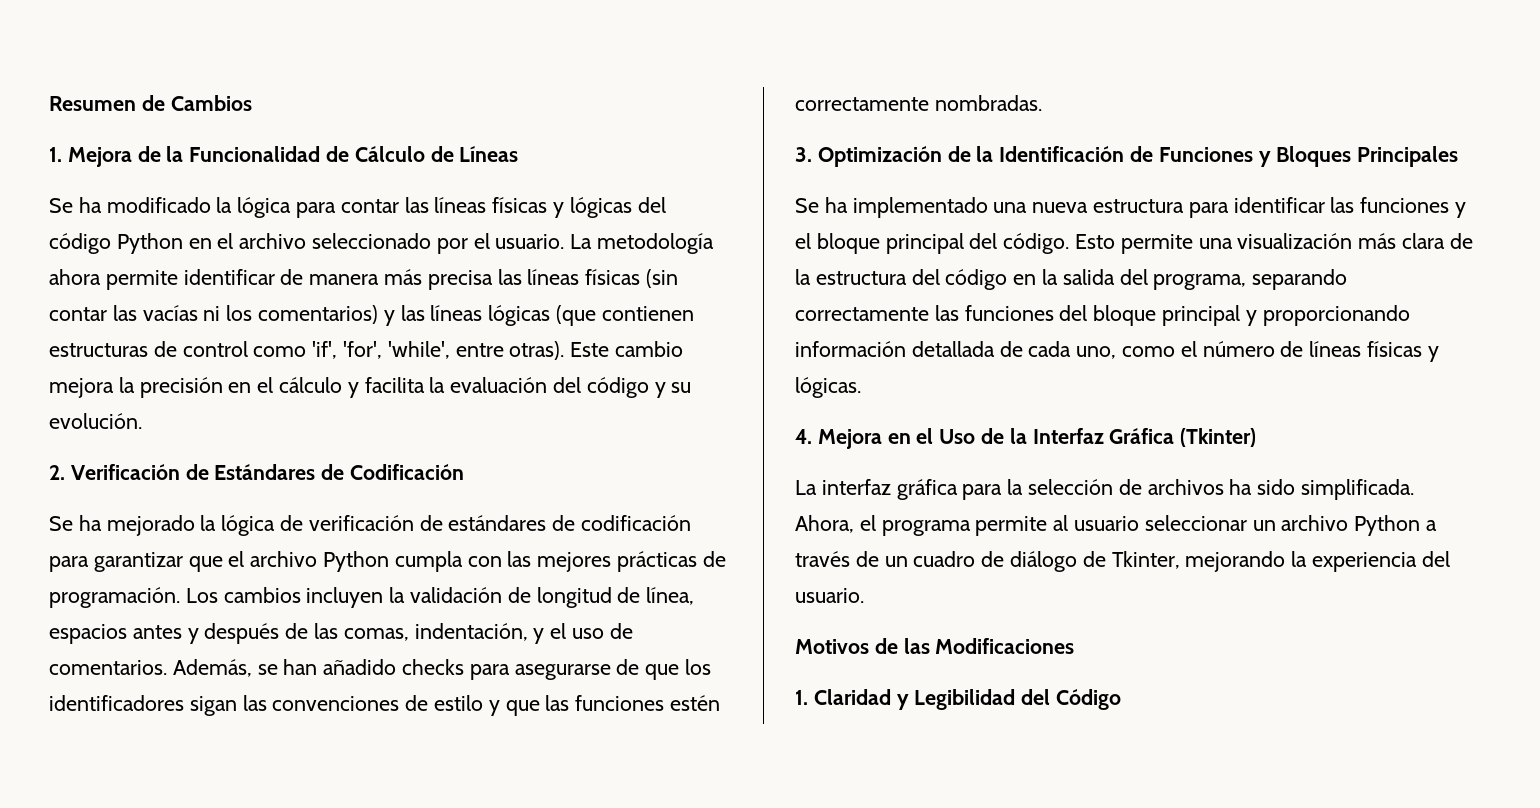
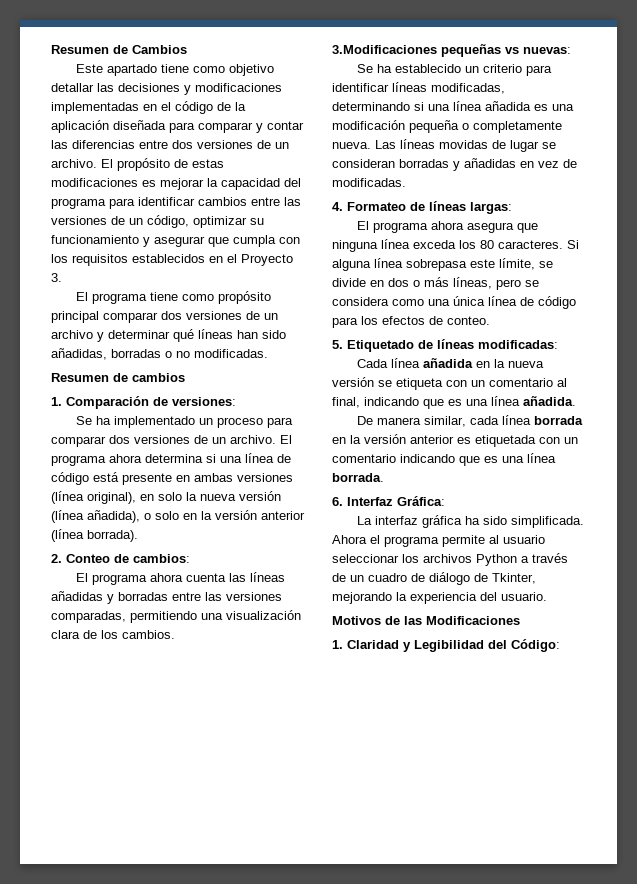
[49,146,519,167] [49,197,666,218] [49,233,715,254] [49,269,679,290] [49,305,694,326] [49,341,683,360] [49,377,692,398] [49,413,142,429] [49,464,465,480] [49,515,692,536] [49,551,726,572] [49,587,695,608] [49,623,633,644] [49,659,712,680] [49,695,721,716] [795,95,1042,111] [795,146,1459,167] [795,197,1467,218] [795,233,1473,254] [795,269,1348,290] [795,305,1410,326] [795,341,1439,362] [795,377,861,398] [795,428,1257,449] [795,479,1224,500] 1. Mejora de la Funcionalidad de Cálculo de Líneas // Se ha modificado la lógica para contar las líneas físicas y lógicas del código Python en el archivo seleccionado por el usuario. La metodología ahora permite identificar de manera más precisa las líneas físicas (sin contar las vacías ni los comentarios) y las líneas lógicas (que contienen estructuras de control como 'if', 'for', 'while', entre otras). Este cambio mejora la precisión en el cálculo y facilita la evaluación del código y su evolución. // 2. Verificación de Estándares de Codificación // Se ha mejorado la lógica de verificación de estándares de codificación para garantizar que el archivo Python cumpla con las mejores prácticas de programación. Los cambios incluyen la validación de longitud de línea, espacios antes y después de las comas, indentación, y el uso de comentarios. Además, se han añadido checks para asegurarse de que los identificadores sigan las convenciones de estilo y que las funciones estén correctamente nombradas. // 3. Optimización de la Identificación de Funciones y Bloques Principales // Se ha implementado una nueva estructura para identificar las funciones y el bloque principal del código. Esto permite una visualización más clara de la estructura del código en la salida del programa, separando correctamente las funciones del bloque principal y proporcionando información detallada de cada uno, como el número de líneas físicas y lógicas. // 4. Mejora en el Uso de la Interfaz Gráfica (Tkinter) // La interfaz gráfica para la selección de archivos -> [75,64,274,76] [51,83,282,95] [51,101,246,114] [51,120,304,133] [51,140,289,149] [51,158,224,171] [51,178,301,190] [51,197,301,209] [51,215,264,228] [51,235,300,247] [51,254,293,266] [51,273,62,282] [75,291,271,304] [51,311,278,323] [51,329,286,342] [51,348,268,360] [51,373,185,382] [51,396,236,409] [75,416,293,428] [51,435,292,447] [51,453,291,466] [51,472,293,485] [51,491,281,504] [51,510,305,523] [51,529,138,542] [51,554,190,563] [75,572,285,585] [51,591,282,604] [51,610,301,623] [51,630,175,639] [332,44,571,57] [356,64,552,76] [332,82,505,94] [332,101,574,111] [332,120,562,133] [332,139,556,152] [332,158,577,171] [332,178,406,187] [332,201,512,214] [356,221,538,233] [332,239,579,252] [332,258,553,271] [332,277,539,290] [332,296,576,309] [332,316,490,328] [332,339,558,352] [356,358,544,368] [332,377,567,390] [332,396,576,409] [356,415,583,427] [332,434,578,447] [332,453,556,466] [332,473,384,482] [332,496,445,506] [356,515,462,528] Este apartado tiene como objetivo detallar las decisiones y modificaciones implementadas en el código de la aplicación diseñada para comparar y contar las diferencias entre dos versiones de un archivo. El propósito de estas modificaciones es mejorar la capacidad del programa para identificar cambios entre las versiones de un código, optimizar su funcionamiento y asegurar que cumpla con los requisitos establecidos en el Proyecto 3. // El programa tiene como propósito principal comparar dos versiones de un archivo y determinar qué líneas han sido añadidas, borradas o no modificadas. // Resumen de cambios // 1. Comparación de versiones: // Se ha implementado un proceso para comparar dos versiones de un archivo. El programa ahora determina si una línea de código está presente en ambas versiones (línea original), en solo la nueva versión (línea añadida), o solo en la versión anterior (línea borrada). // 2. Conteo de cambios: // El programa ahora cuenta las líneas añadidas y borradas entre las versiones comparadas, permitiendo una visualización clara de los cambios. // 3.Modificaciones pequeñas vs nuevas: // Se ha establecido un criterio para identificar líneas modificadas, determinando si una línea añadida es una modificación pequeña o completamente nueva. Las líneas movidas de lugar se consideran borradas y añadidas en vez de modificadas. // 4. Formateo de líneas largas: // El programa ahora asegura que ninguna línea exceda los 80 caracteres. Si alguna línea sobrepasa este límite, se divide en dos o más líneas, pero se considera como una única línea de código para los efectos de conteo. // 5. Etiquetado de líneas modificadas: // Cada línea añadida en la nueva versión se etiqueta con un comentario al final, indicando que es una línea añadida. // De manera similar, cada línea borrada en la versión anterior es etiquetada con un comentario indicando que es una línea borrada. // 6. Interfaz Gráfica: // La interfaz gráfica
[795,515,854,533] Ahora, -> [332,535,367,544] Ahora
[1252,515,1349,531] un archivo -> [402,554,472,563] los archivos
[1056,689,1122,710] Código -> [511,639,560,652] Código:

